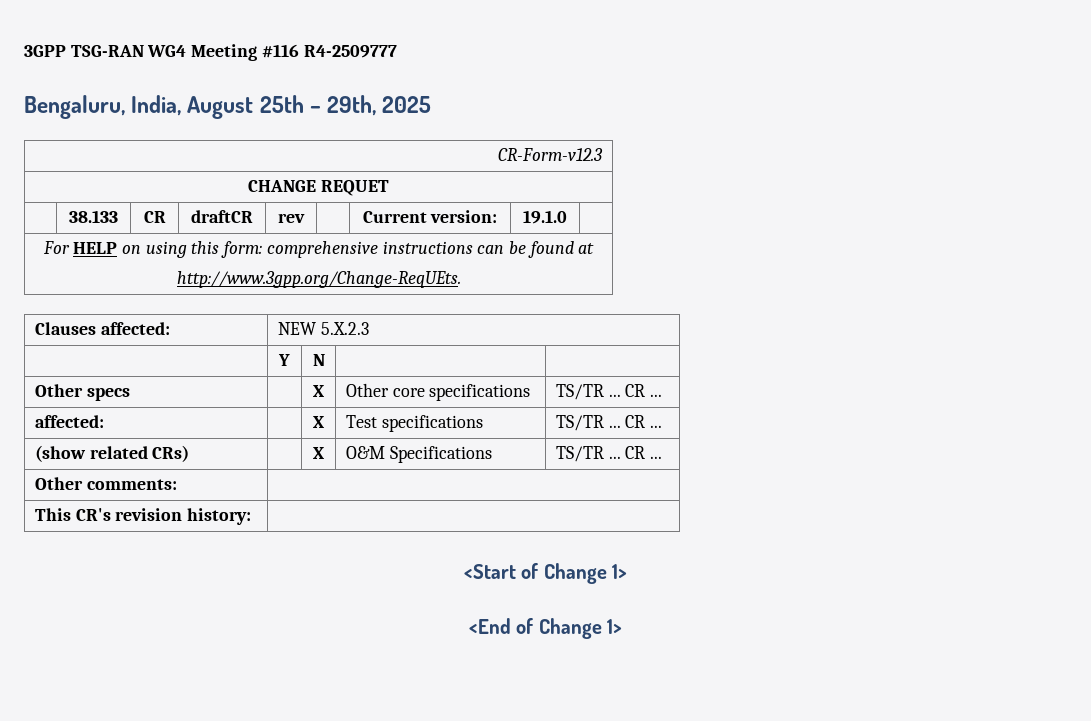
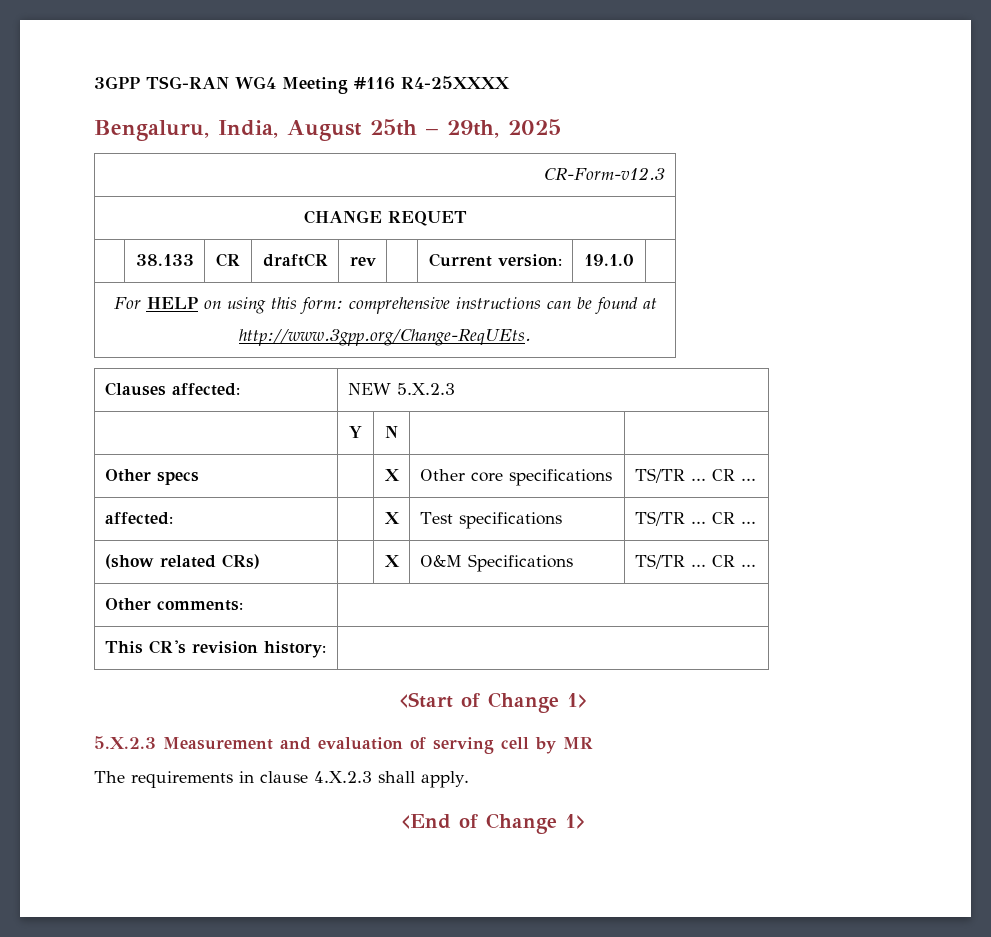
[303,45,397,58] R4-2509777 -> [401,76,510,89] R4-25XXXX
(628, 571) none -> [94,736,593,754] [94,771,469,788] // 5.X.2.3 Measurement and evaluation of serving cell by MR // The requirements in clause 4.X.2.3 shall apply.

